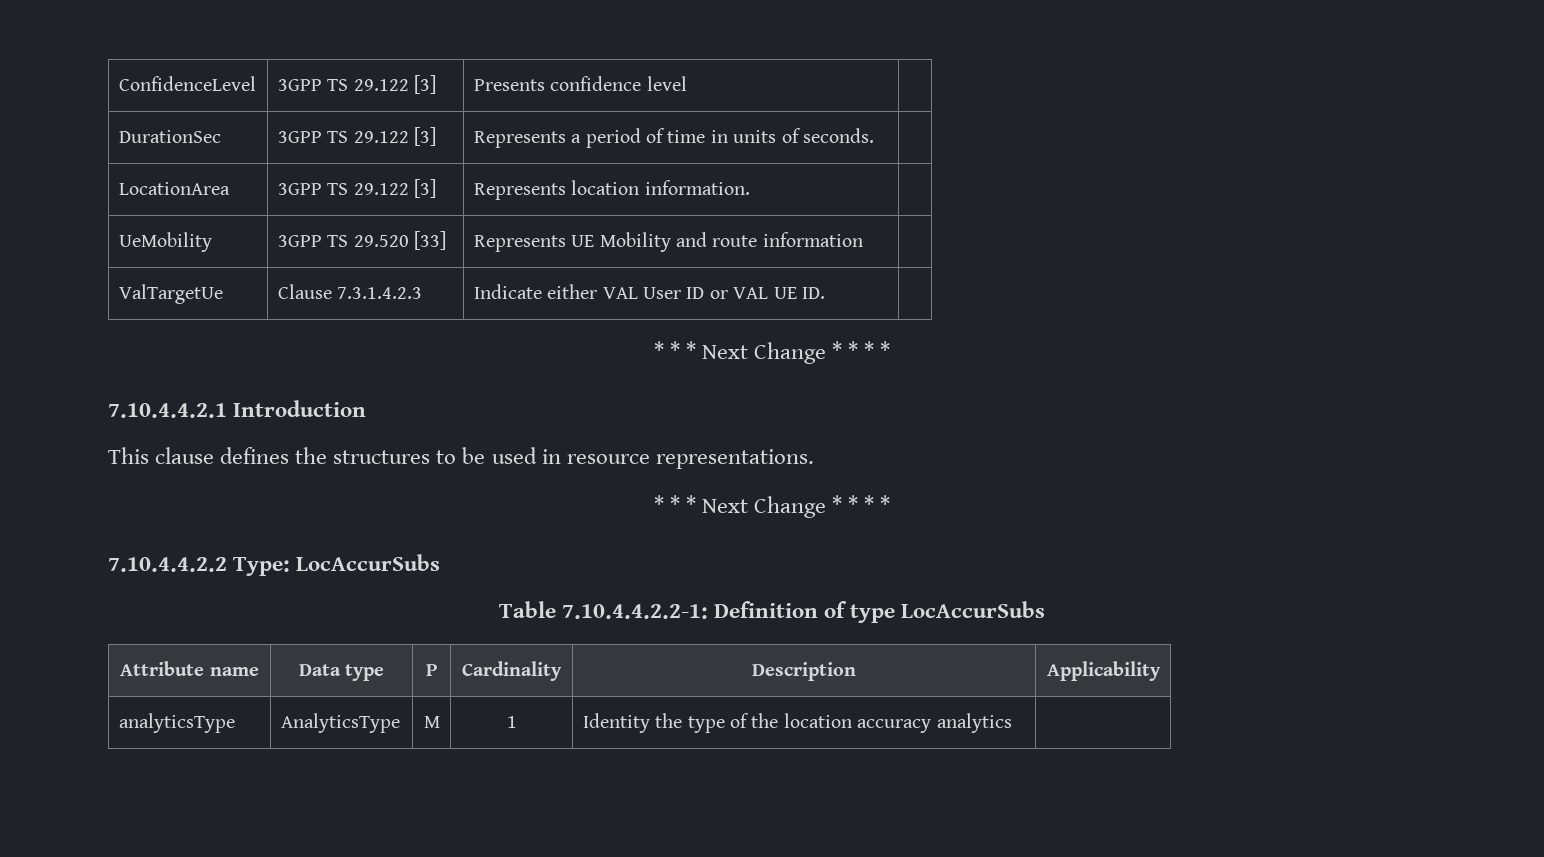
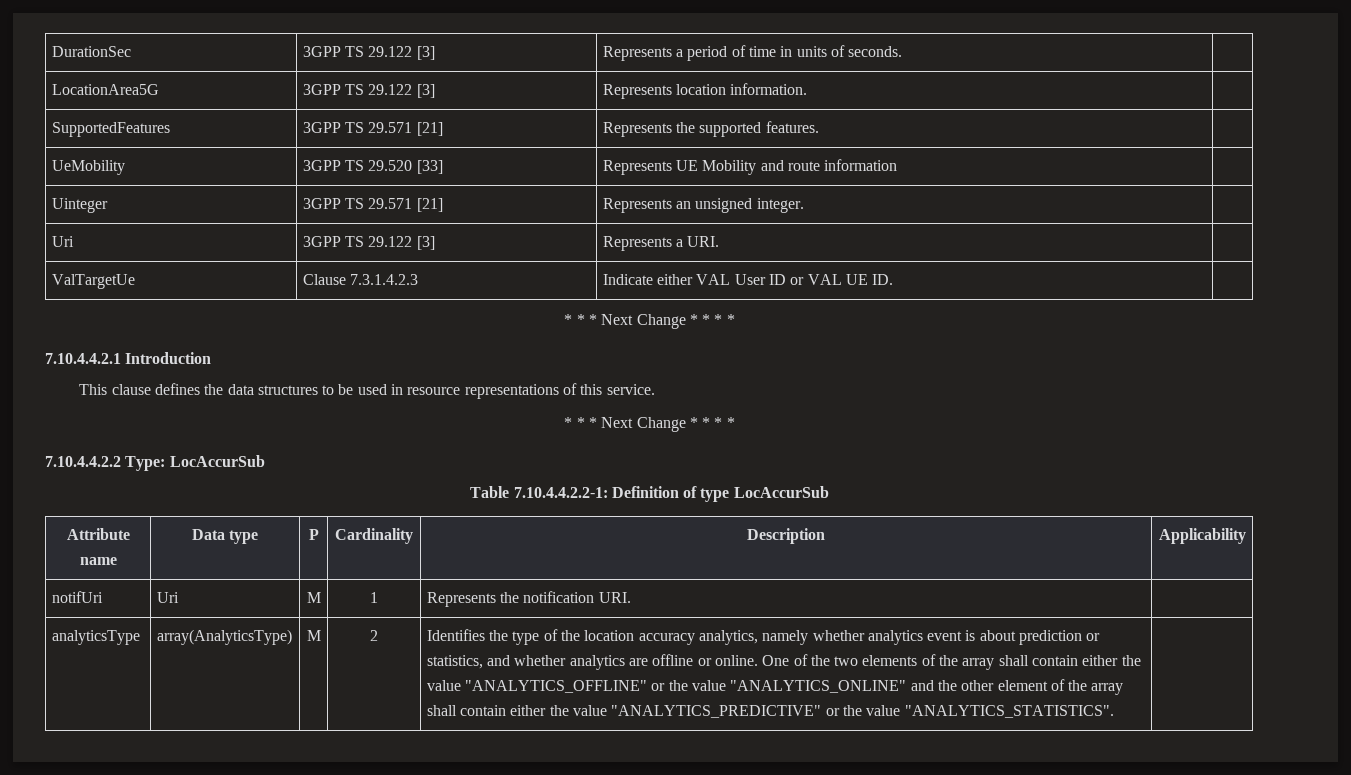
[118,76,256,91] [277,75,437,94] [473,76,687,91] ConfidenceLevel | 3GPP TS 29.122 [3] | Presents confidence level | // -> (51, 51) none
[118,182,230,195] LocationArea -> [51,84,159,95] LocationArea5G
(750, 187) none -> [51,122,170,137] [302,122,443,136] [602,121,819,137] // SupportedFeatures | 3GPP TS 29.571 [21] | Represents the supported features. |
(863, 239) none -> [51,198,108,213] [302,198,443,212] [602,198,804,213] [51,236,74,247] [302,236,435,250] [602,236,720,251] // Uinteger | 3GPP TS 29.571 [21] | Represents an unsigned integer. | // Uri | 3GPP TS 29.122 [3] | Represents a URI. |
(328, 455) none -> [227,384,254,395] data
[655,449,814,469] representations. -> [464,383,655,399] representations of this service.
[296,554,441,571] LocAccurSubs -> [169,455,265,467] LocAccurSub
[901,601,1046,618] LocAccurSubs -> [733,486,829,498] LocAccurSub
[118,713,235,733] [280,713,400,733] analyticsType | AnalyticsType -> [51,591,103,603] [156,592,179,603] notifUri | Uri
[582,713,650,733] Identity -> [426,591,631,607] [51,630,140,645] [156,629,292,645] [306,630,321,641] [370,630,378,641] [426,629,485,641] Represents the notification URI. | // analyticsType | array(AnalyticsType) | M | 2 | Identifies
[936,713,1012,733] analytics -> [698,630,1101,645] [426,654,1141,670] [426,679,1124,695] [426,705,1114,718] analytics, namely whether analytics event is about prediction or statistics, and whether analytics are offline or online. One of the two elements of the array shall contain either the value "ANALYTICS_OFFLINE" or the value "ANALYTICS_ONLINE" and the other element of the array shall contain either the value "ANALYTICS_PREDICTIVE" or the value "ANALYTICS_STATISTICS".

